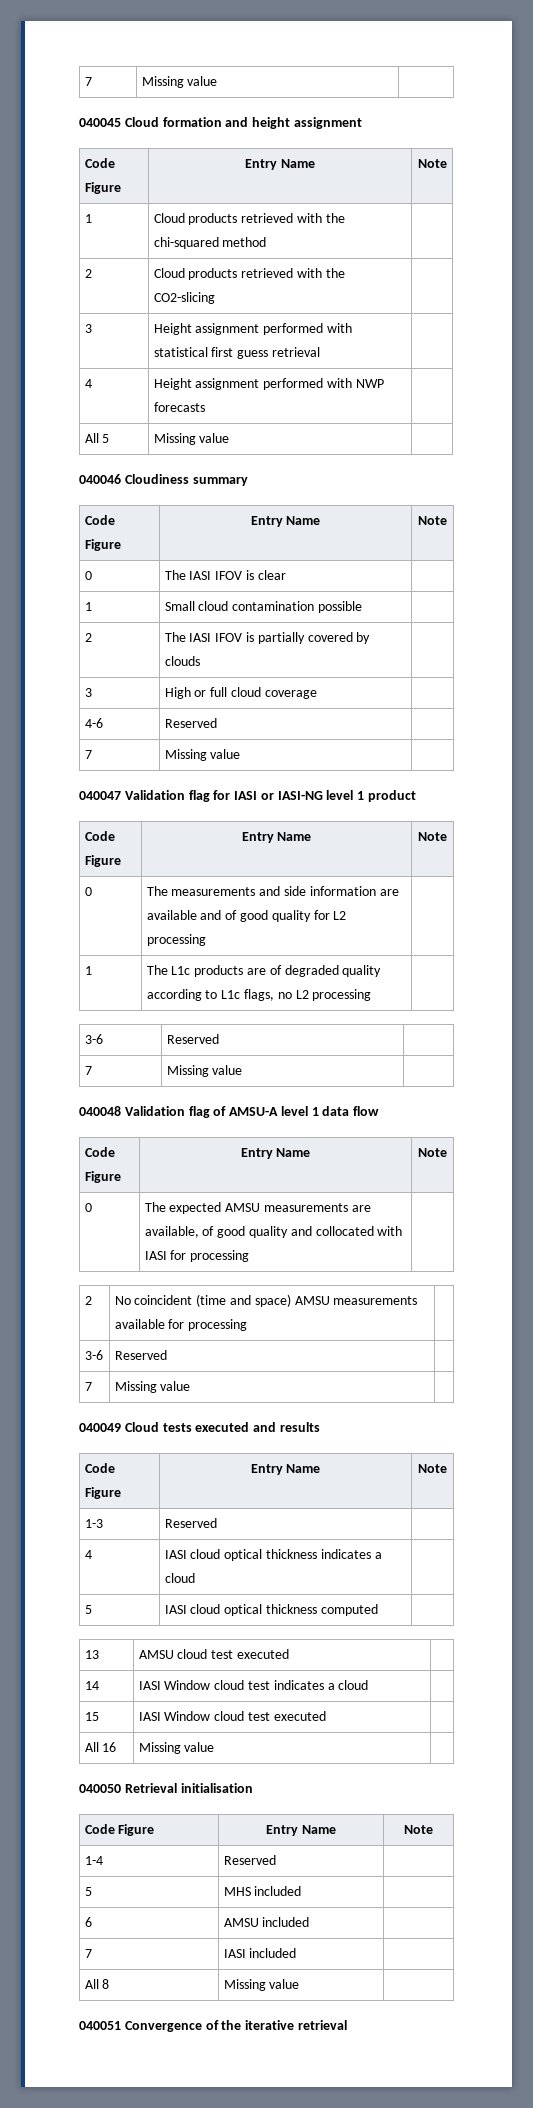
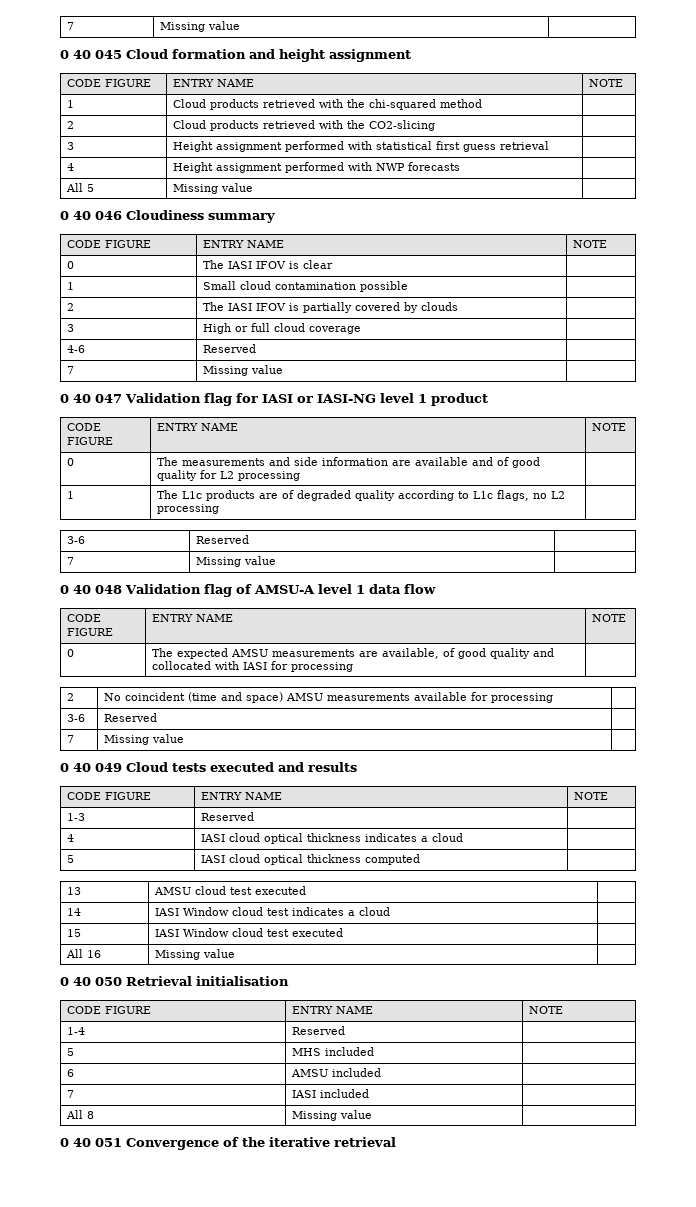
[84,77,92,86] [141,76,218,88] [79,118,121,127] 7 | Missing value | // 040045 -> [67,22,75,30] [160,21,241,32] [60,50,122,59] 7 | Missing value | // 0 40 045
[84,158,115,168] [84,182,121,194] [245,159,315,170] [417,159,447,168] Code Figure | Entry Name | Note -> [67,79,152,87] [173,79,255,87] [589,79,624,87] CODE FIGURE | ENTRY NAME | NOTE
[79,474,121,484] 040046 -> [60,211,122,220] 0 40 046
[84,515,115,525] [84,539,121,551] [250,516,321,527] [418,516,447,525] Code Figure | Entry Name | Note -> [67,240,152,248] [203,240,285,248] [573,240,608,248] CODE FIGURE | ENTRY NAME | NOTE
[79,791,121,800] 040047 -> [60,394,122,403] 0 40 047
[84,831,115,841] [84,855,121,867] [241,832,312,843] [418,832,447,841] Code Figure | Entry Name | Note -> [67,423,102,431] [67,437,114,445] [157,423,239,431] [592,423,627,431] CODE FIGURE | ENTRY NAME | NOTE
[79,1106,121,1116] 040048 -> [60,585,122,594] 0 40 048
[84,1147,115,1157] [84,1171,121,1183] [240,1148,311,1159] [418,1148,447,1157] Code Figure | Entry Name | Note -> [67,614,102,622] [67,628,114,636] [152,614,234,622] [592,614,627,622] CODE FIGURE | ENTRY NAME | NOTE
[79,1423,121,1432] 040049 -> [60,763,122,772] 0 40 049
[84,1463,115,1473] [84,1487,121,1499] [250,1464,321,1475] [418,1464,447,1473] Code Figure | Entry Name | Note -> [67,792,152,800] [201,792,283,800] [574,792,609,800] CODE FIGURE | ENTRY NAME | NOTE
[79,1784,121,1793] 040050 -> [60,977,122,986] 0 40 050
[84,1824,155,1836] [266,1825,336,1836] [404,1825,433,1834] Code Figure | Entry Name | Note -> [67,1006,152,1014] [292,1006,374,1014] [529,1006,564,1014] CODE FIGURE | ENTRY NAME | NOTE
[79,2021,121,2030] 040051 -> [60,1138,122,1147] 0 40 051

